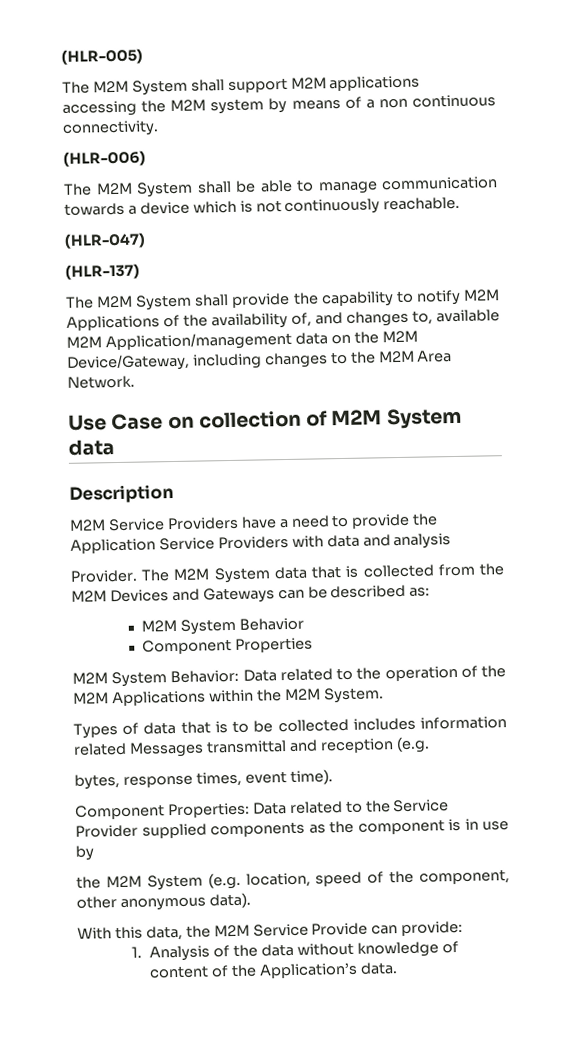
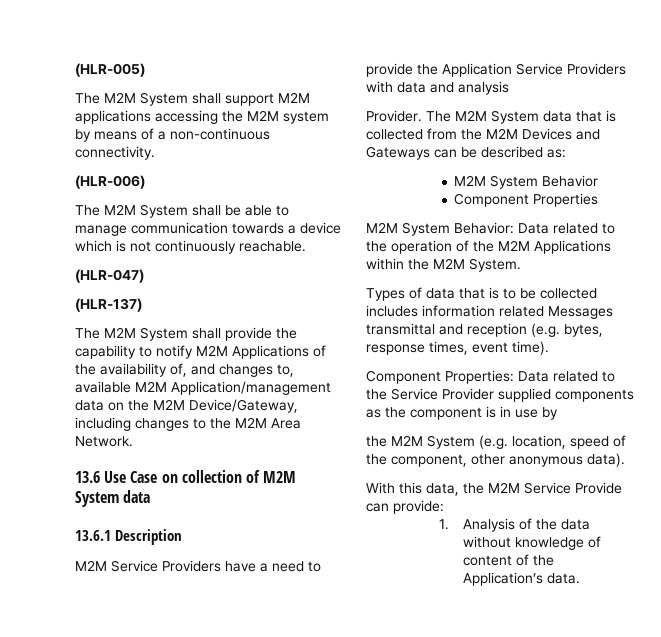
[378,94,496,109] non continuous -> [170,128,270,140] non-continuous
(135, 382) none -> [75,471,100,483] 13.6
(115, 447) none -> [75,530,111,541] 13.6.1
(430, 745) // -> (560, 330) none

